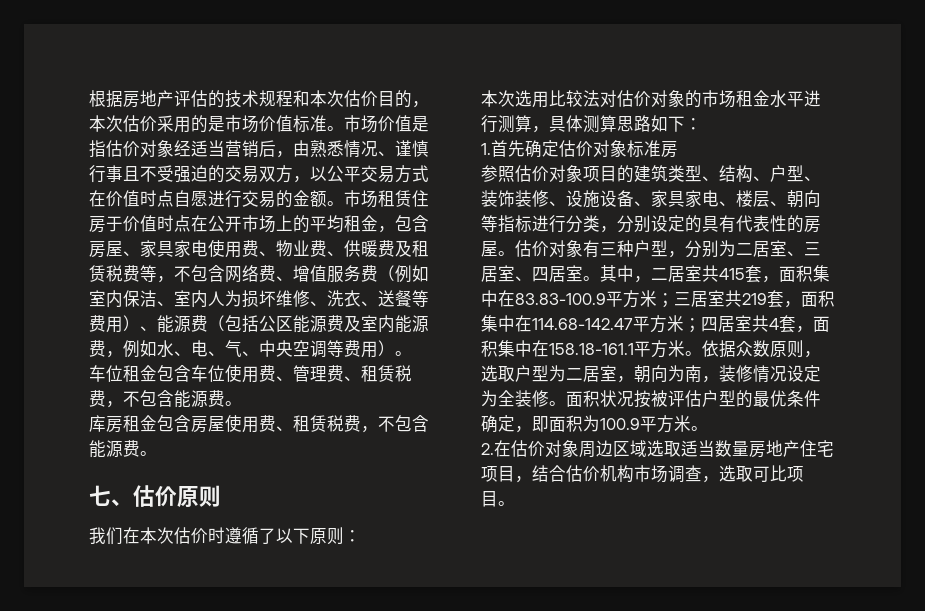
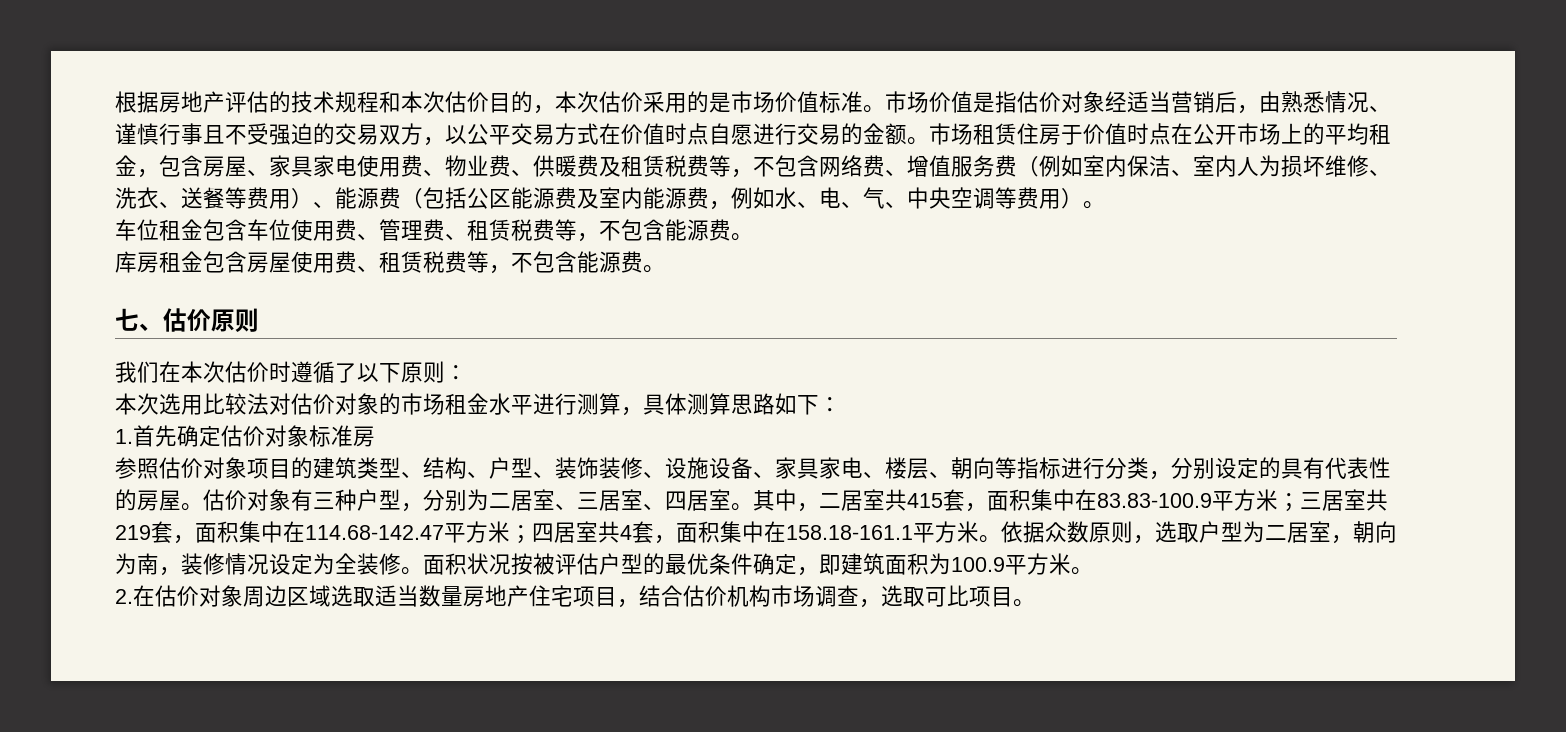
(106, 398) none -> [555,219,577,241] 等
(361, 423) none -> [467,251,489,273] 等
(549, 424) none -> [841,553,885,575] 建筑

